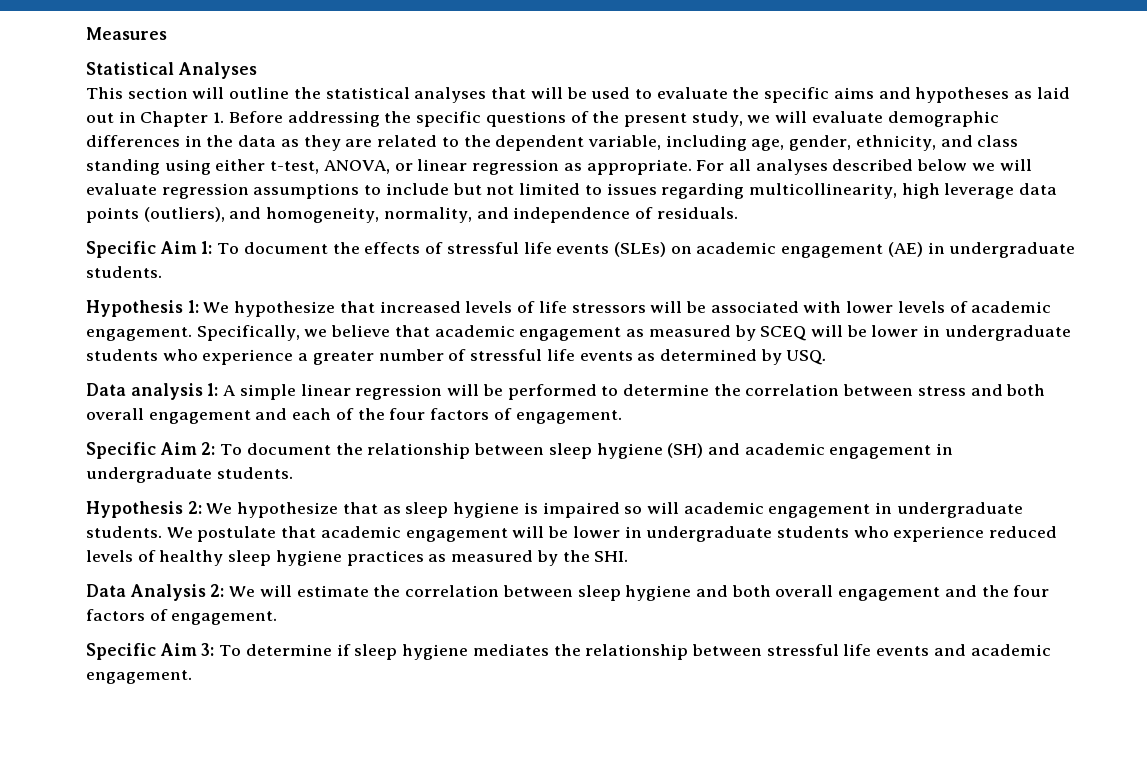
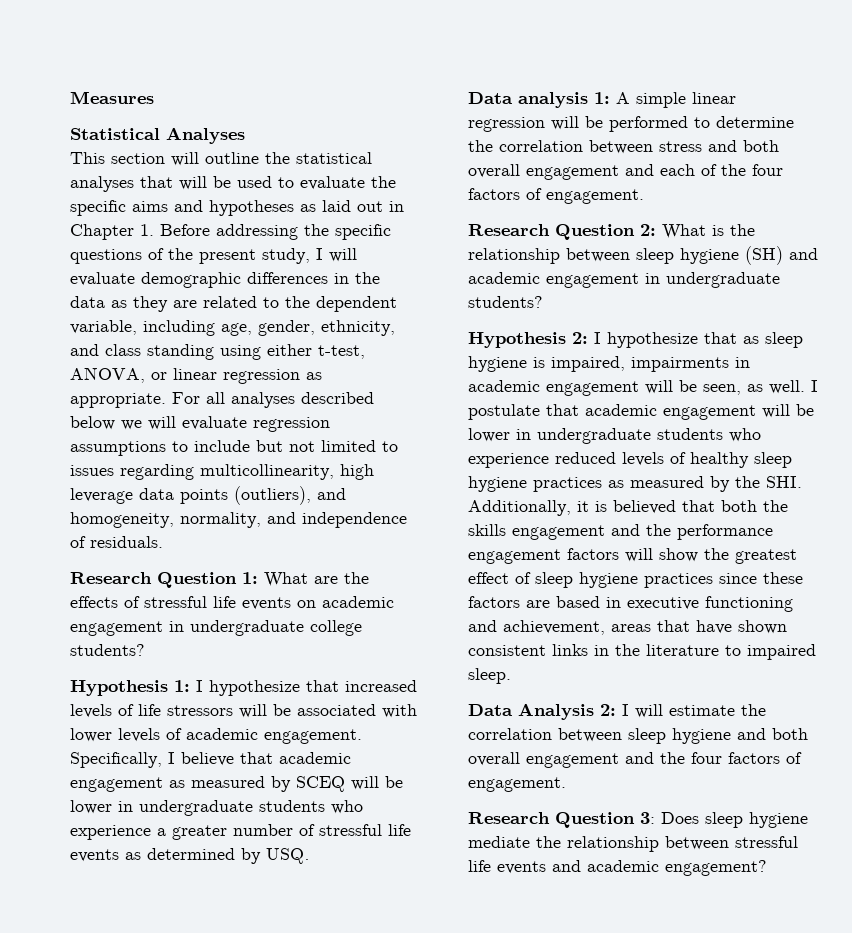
[747,115,771,123] we -> [316,248,323,260] I
[86,241,328,258] Specific Aim 1: To document -> [70,572,338,588] Research Question 1: What are
[613,242,666,257] (SLEs) -> (291, 603) none
[887,242,1076,258] [86,266,162,278] (AE) in undergraduate students. -> [169,620,362,636] [70,644,145,656] in undergraduate college students?
[203,302,230,313] We -> [196,680,203,692] I
[304,329,328,337] we -> [168,752,175,764] I
[86,442,331,459] Specific Aim 2: To document -> [468,224,724,240] Research Question 2: What is
[216,467,293,479] students. -> [468,296,543,308] students?
[206,503,233,514] We -> [594,332,601,344] I
[542,502,1023,518] [86,526,193,538] impaired so will academic engagement in undergraduate students. We -> [551,356,750,372] [468,380,818,396] impaired, impairments in academic engagement will be seen, as well. I
(629, 556) none -> [468,500,788,516] [468,524,773,540] [468,548,797,564] [468,572,803,588] [468,596,793,612] [468,620,787,635] [468,644,816,660] [468,668,511,684] Additionally, it is believed that both the skills engagement and the performance engagement factors will show the greatest effect of sleep hygiene practices since these factors are based in executive functioning and achievement, areas that have shown consistent links in the literature to impaired sleep.
[229,586,256,597] We -> [622,704,629,716] I
[86,643,549,660] Specific Aim 3: To determine if sleep hygiene mediates -> [468,812,808,828] [468,836,530,848] Research Question 3: Does sleep hygiene mediate
[86,670,192,684] engagement. -> [665,860,767,876] engagement?

